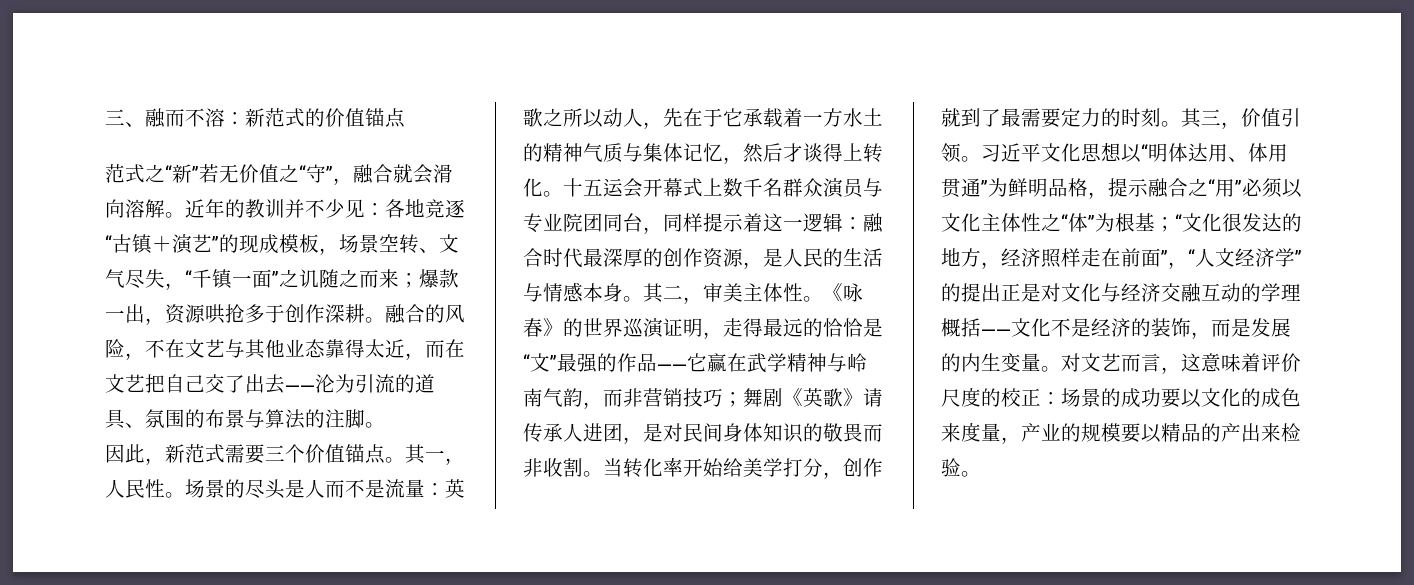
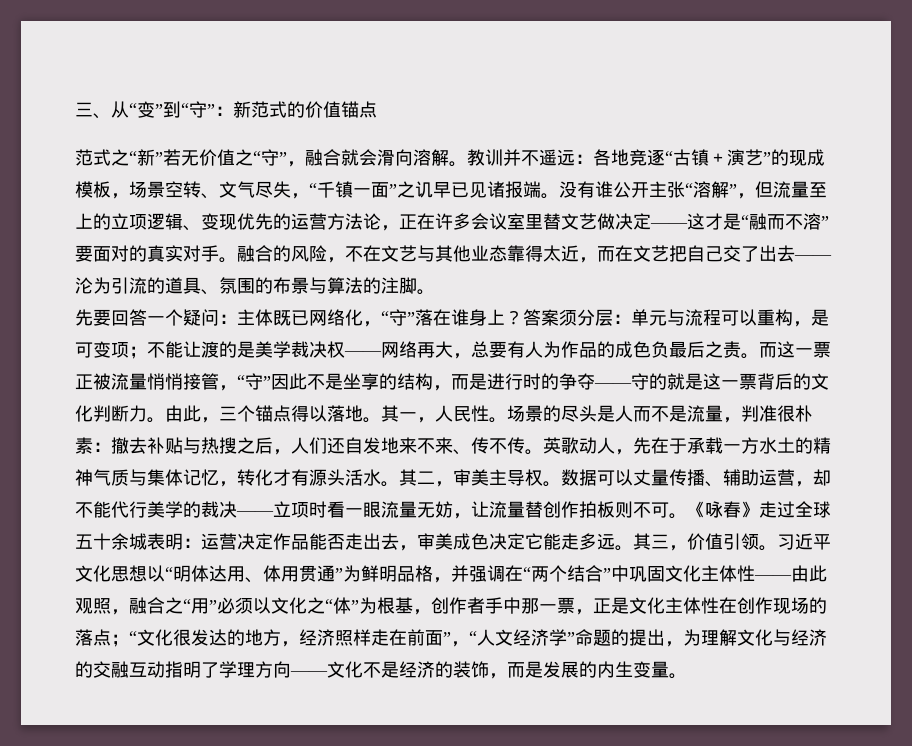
[145,108,225,128] 融而不溶 -> [111,101,215,118] 从“变”到“守”
[185,199,245,218] 近年的 -> (467, 164) none
[325,199,365,218] 少见 -> [539,149,575,166] 遥远
[319,269,459,288] [105,304,365,325] 随之而来；爆款一出，资源哄抢多于创作深耕 -> [433,181,827,199] [75,213,829,231] [75,245,219,262] 早已见诸报端。没有谁公开主张“溶解”，但流量至上的立项逻辑、变现优先的运营方法论，正在许多会议室里替文艺做决定——这才是“融而不溶”要面对的真实对手
[105,444,385,465] 因此，新范式需要三个价值锚点 -> [75,309,829,327] [75,341,831,359] [75,373,829,391] [75,405,363,423] 先要回答一个疑问：主体既已网络化，“守”落在谁身上？答案须分层：单元与流程可以重构，是可变项；不能让渡的是美学裁决权——网络再大，总要有人为作品的成色负最后之责。而这一票正被流量悄悄接管，“守”因此不是坐享的结构，而是进行时的争夺——守的就是这一票背后的文化判断力。由此，三个锚点得以落地
[425,479,465,498] [523,108,603,128] ：英歌之所以 -> [723,405,813,423] [75,437,579,455] ，判准很朴素：撤去补贴与热搜之后，人们还自发地来不来、传不传。英歌
[723,108,803,128] 它承载着 -> [687,437,723,454] 承载
[743,143,883,163] [523,178,883,198] [523,213,883,234] [523,248,883,269] [523,283,863,304] [523,318,883,339] [523,353,867,373] [523,388,883,409] [523,423,883,444] [523,458,883,479] [941,108,1161,128] 然后才谈得上转化。十五运会开幕式上数千名群众演员与专业院团同台，同样提示着这一逻辑：融合时代最深厚的创作资源，是人民的生活与情感本身。其二，审美主体性。《咏春》的世界巡演证明，走得最远的恰恰是“文”最强的作品——它赢在武学精神与岭南气韵，而非营销技巧；舞剧《英歌》请传承人进团，是对民间身体知识的敬畏而非收割。当转化率开始给美学打分，创作就到了最需要定力的时刻 -> [237,469,831,487] [75,501,831,519] [75,533,615,551] 转化才有源头活水。其二，审美主导权。数据可以丈量传播、辅助运营，却不能代行美学的裁决——立项时看一眼流量无妨，让流量替创作拍板则不可。《咏春》走过全球五十余城表明：运营决定作品能否走出去，审美成色决定它能走多远
[1108,178,1148,197] 提示 -> [451,565,827,582] [75,598,129,615] 并强调在“两个结合”中巩固文化主体性——由此观照，
[981,213,1041,232] 主体性 -> (307, 605) none
(1155, 222) none -> [413,597,827,615] [75,629,111,646] ，创作者手中那一票，正是文化主体性在创作现场的落点
[941,283,1061,302] 的提出正是对 -> [575,629,737,647] 命题的提出，为理解
(1161, 292) none -> [75,661,93,678] 的
[1241,283,1301,302] [941,318,981,337] 的学理概括 -> [165,661,291,678] 指明了学理方向
[1061,353,1301,374] [941,388,1301,408] [941,423,1301,444] [941,458,981,477] 对文艺而言，这意味着评价尺度的校正：场景的成功要以文化的成色来度量，产业的规模要以精品的产出来检验。 -> (687, 676) none

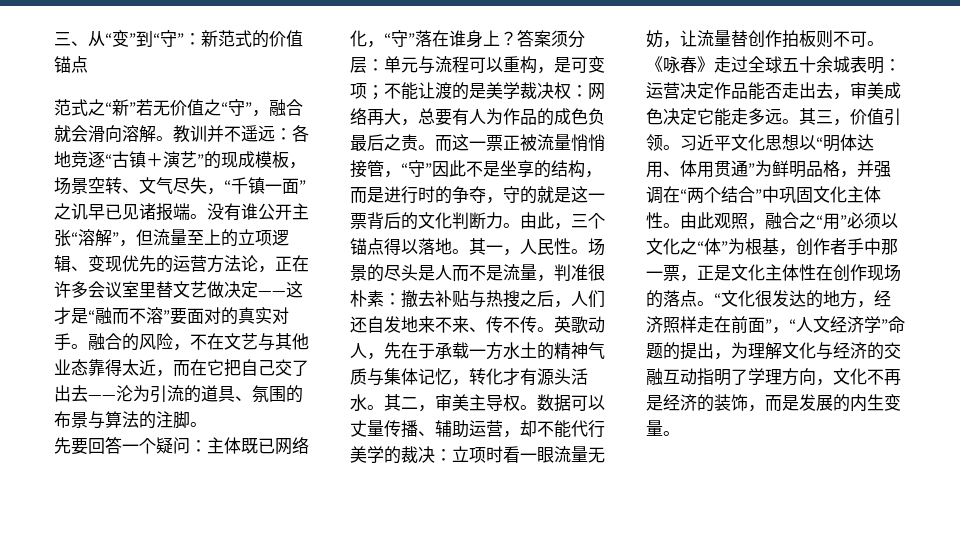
[633,245,669,262] 文艺 -> [207,359,224,376] 它
[344,351,382,356] —— -> [571,85,588,97] ：
[594,383,632,388] —— -> [486,197,503,204] ，
[236,511,274,516] —— -> [435,449,452,461] ：
[754,575,792,580] —— -> [663,223,680,228] 。
[111,634,129,647] ； -> [697,301,714,306] 。
[290,661,381,678] ——文化不 -> [816,368,901,386] ，文化不再

